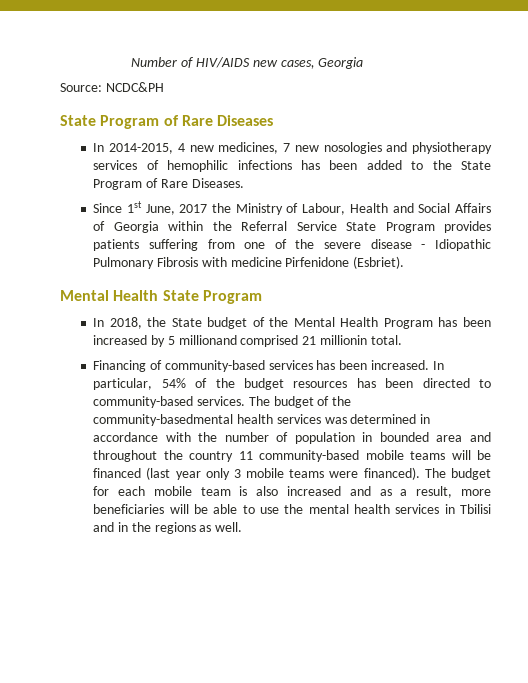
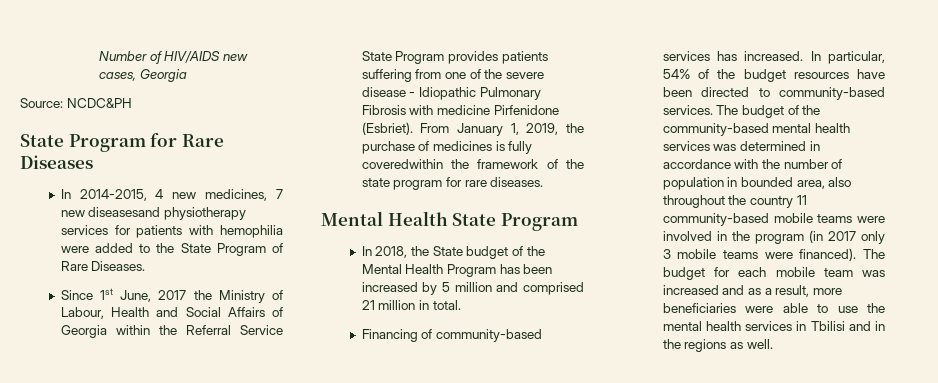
[163,115,179,126] of -> [150,133,178,147] for
[323,142,492,154] [93,160,358,172] nosologies and physiotherapy services of hemophilic infections has been -> [88,207,247,220] [60,225,283,238] [60,246,89,253] diseasesand physiotherapy services for patients with hemophilia were
(405, 262) none -> [420,123,584,136] [361,141,533,154] [361,159,584,169] [361,177,544,190] From January 1, 2019, the purchase of medicines is fully coveredwithin the framework of the state program for rare diseases.
[178,335,367,347] millionand comprised 21 millionin -> [454,282,584,295] [361,300,430,310] million and comprised 21 million in
[339,360,368,370] been -> (738, 56) none
[356,378,376,388] has -> [857,69,885,79] have
[93,414,234,426] community-basedmental -> [662,123,812,136] community-based mental
[436,432,492,442] area and -> [796,177,852,189] area, also
[451,450,491,460] [93,467,201,480] will be financed (last year -> [857,216,885,223] [662,230,856,244] were involved in the program (in 2017
[239,486,279,496] is also -> [862,270,885,277] was
[169,504,208,514] will be -> [745,306,774,313] were

